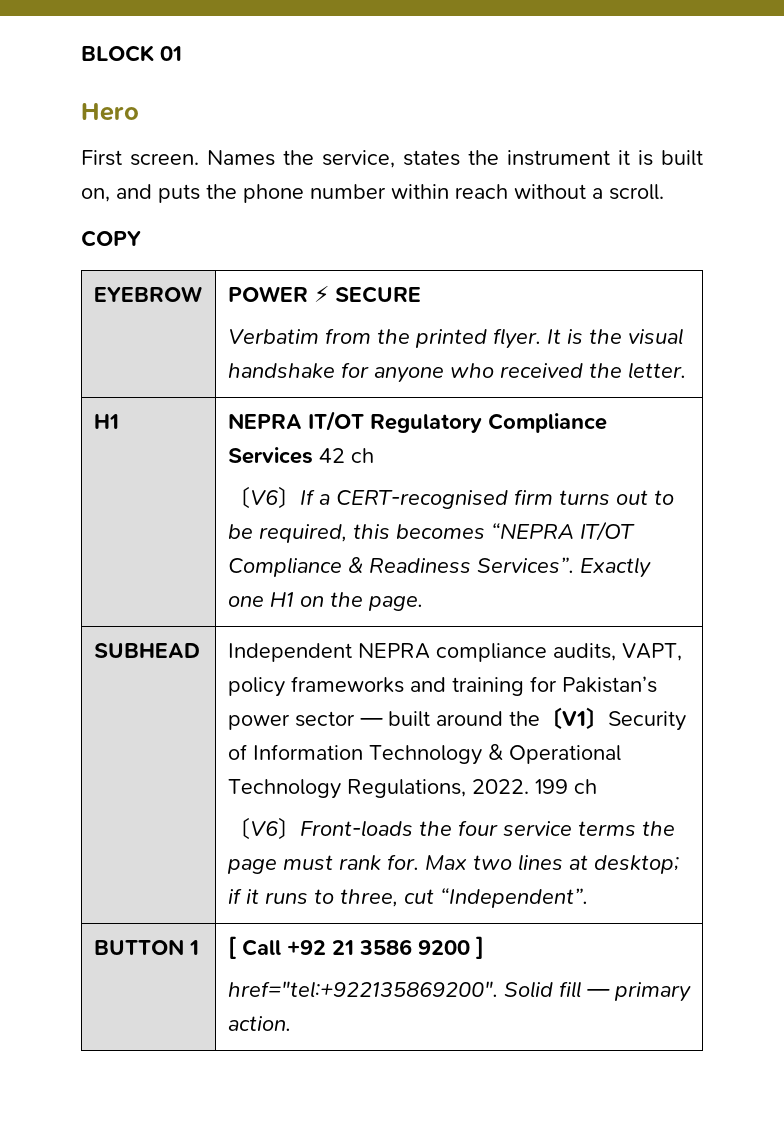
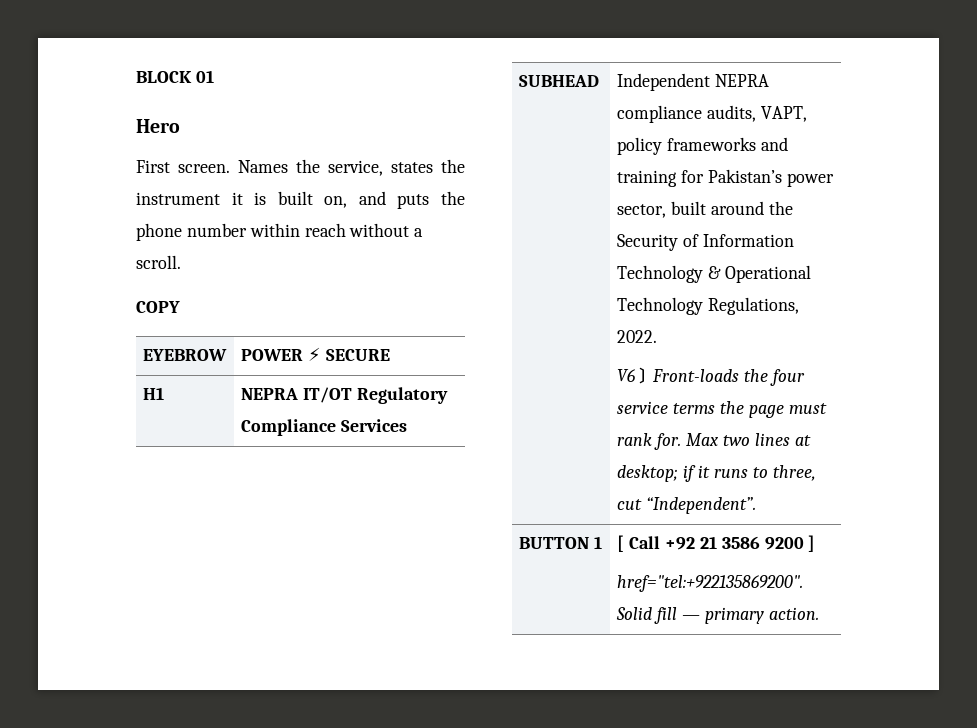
[227,328,683,349] [227,362,686,383] // Verbatim from the printed flyer. It is the visual handshake for anyone who received the letter. -> (391, 355) none
[318,448,374,463] [227,486,674,509] [227,521,635,543] [227,557,651,578] [227,592,423,611] 42 ch // 〔V6〕If a CERT-recognised firm turns out to be required, this becomes “NEPRA IT/OT Compliance & Readiness Services”. Exactly one H1 on the page. -> (408, 425) none
[294,711,383,727] sector — -> [617,204,667,218] sector,
[539,707,608,729] 〔V1〕 -> (793, 208) none
[534,779,597,794] [227,817,250,839] 199 ch // 〔 -> (658, 336) //

